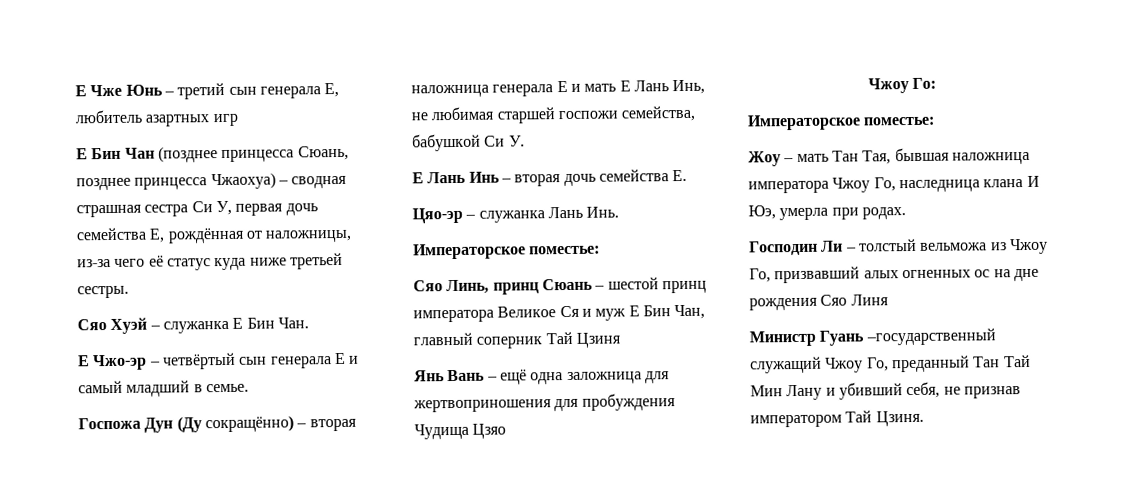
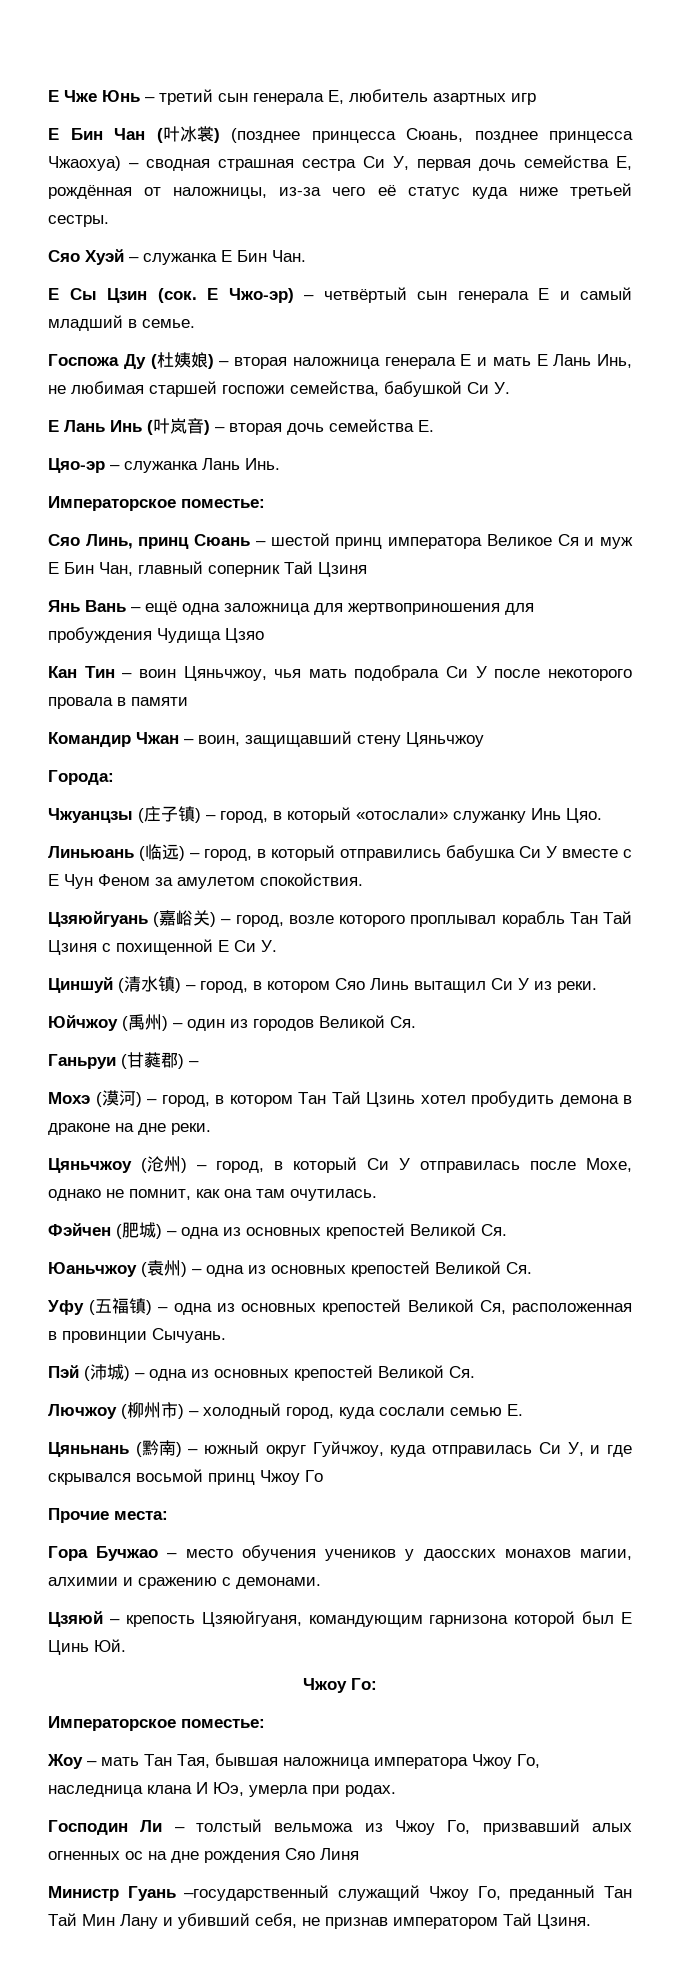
(155, 153) none -> [156,126,220,143] (叶冰裳)
[92,354,148,371] Чжо-эр -> [69,288,294,303] Сы Цзин (сок. Е Чжо-эр)
[144,415,294,433] Дун (Ду сокращённо) -> [123,352,214,369] Ду (杜姨娘)
(500, 177) none -> [147,418,210,435] (叶岚音)
(507, 431) none -> [48,665,632,681] [48,697,188,709] [48,731,484,747] [48,770,114,785] [48,806,602,823] [48,844,632,861] [48,873,363,889] [48,910,632,927] [48,939,277,955] [48,976,597,993] [48,1014,416,1031] [48,1052,199,1069] [48,1090,632,1107] [48,1123,211,1135] [48,1156,632,1173] [48,1189,377,1201] [48,1222,507,1239] [48,1260,532,1277] [48,1298,632,1315] [48,1328,226,1343] [48,1364,475,1381] [48,1402,523,1419] [48,1440,633,1457] [48,1469,323,1485] [48,1508,168,1523] [48,1545,632,1561] [48,1577,321,1589] [48,1611,632,1627] [48,1639,126,1655] // Кан Тин – воин Цяньчжоу, чья мать подобрала Си У после некоторого провала в памяти // Командир Чжан – воин, защищавший стену Цяньчжоу // Города: // Чжуанцзы (庄子镇) – город, в который «отослали» служанку Инь Цяо. // Линьюань (临远) – город, в который отправились бабушка Си У вместе с Е Чун Феном за амулетом спокойствия. // Цзяюйгуань (嘉峪关) – город, возле которого проплывал корабль Тан Тай Цзиня с похищенной Е Си У. // Циншуй (清水镇) – город, в котором Сяо Линь вытащил Си У из реки. // Юйчжоу (禹州) – один из городов Великой Ся. // Ганьруи (甘蕤郡) – // Мохэ (漠河) – город, в котором Тан Тай Цзинь хотел пробудить демона в драконе на дне реки. // Цяньчжоу (沧州) – город, в который Си У отправилась после Мохе, однако не помнит, как она там очутилась. // Фэйчен (肥城) – одна из основных крепостей Великой Ся. // Юаньчжоу (袁州) – одна из основных крепостей Великой Ся. // Уфу (五福镇) – одна из основных крепостей Великой Ся, расположенная в провинции Сычуань. // Пэй (沛城) – одна из основных крепостей Великой Ся. // Лючжоу (柳州市) – холодный город, куда сослали семью Е. // Цяньнань (黔南) – южный округ Гуйчжоу, куда отправилась Си У, и где скрывался восьмой принц Чжоу Го // Прочие места: // Гора Бучжао – место обучения учеников у даосских монахов магии, алхимии и сражению с демонами. // Цзяюй – крепость Цзяюйгуаня, командующим гарнизона которой был Е Цинь Юй.

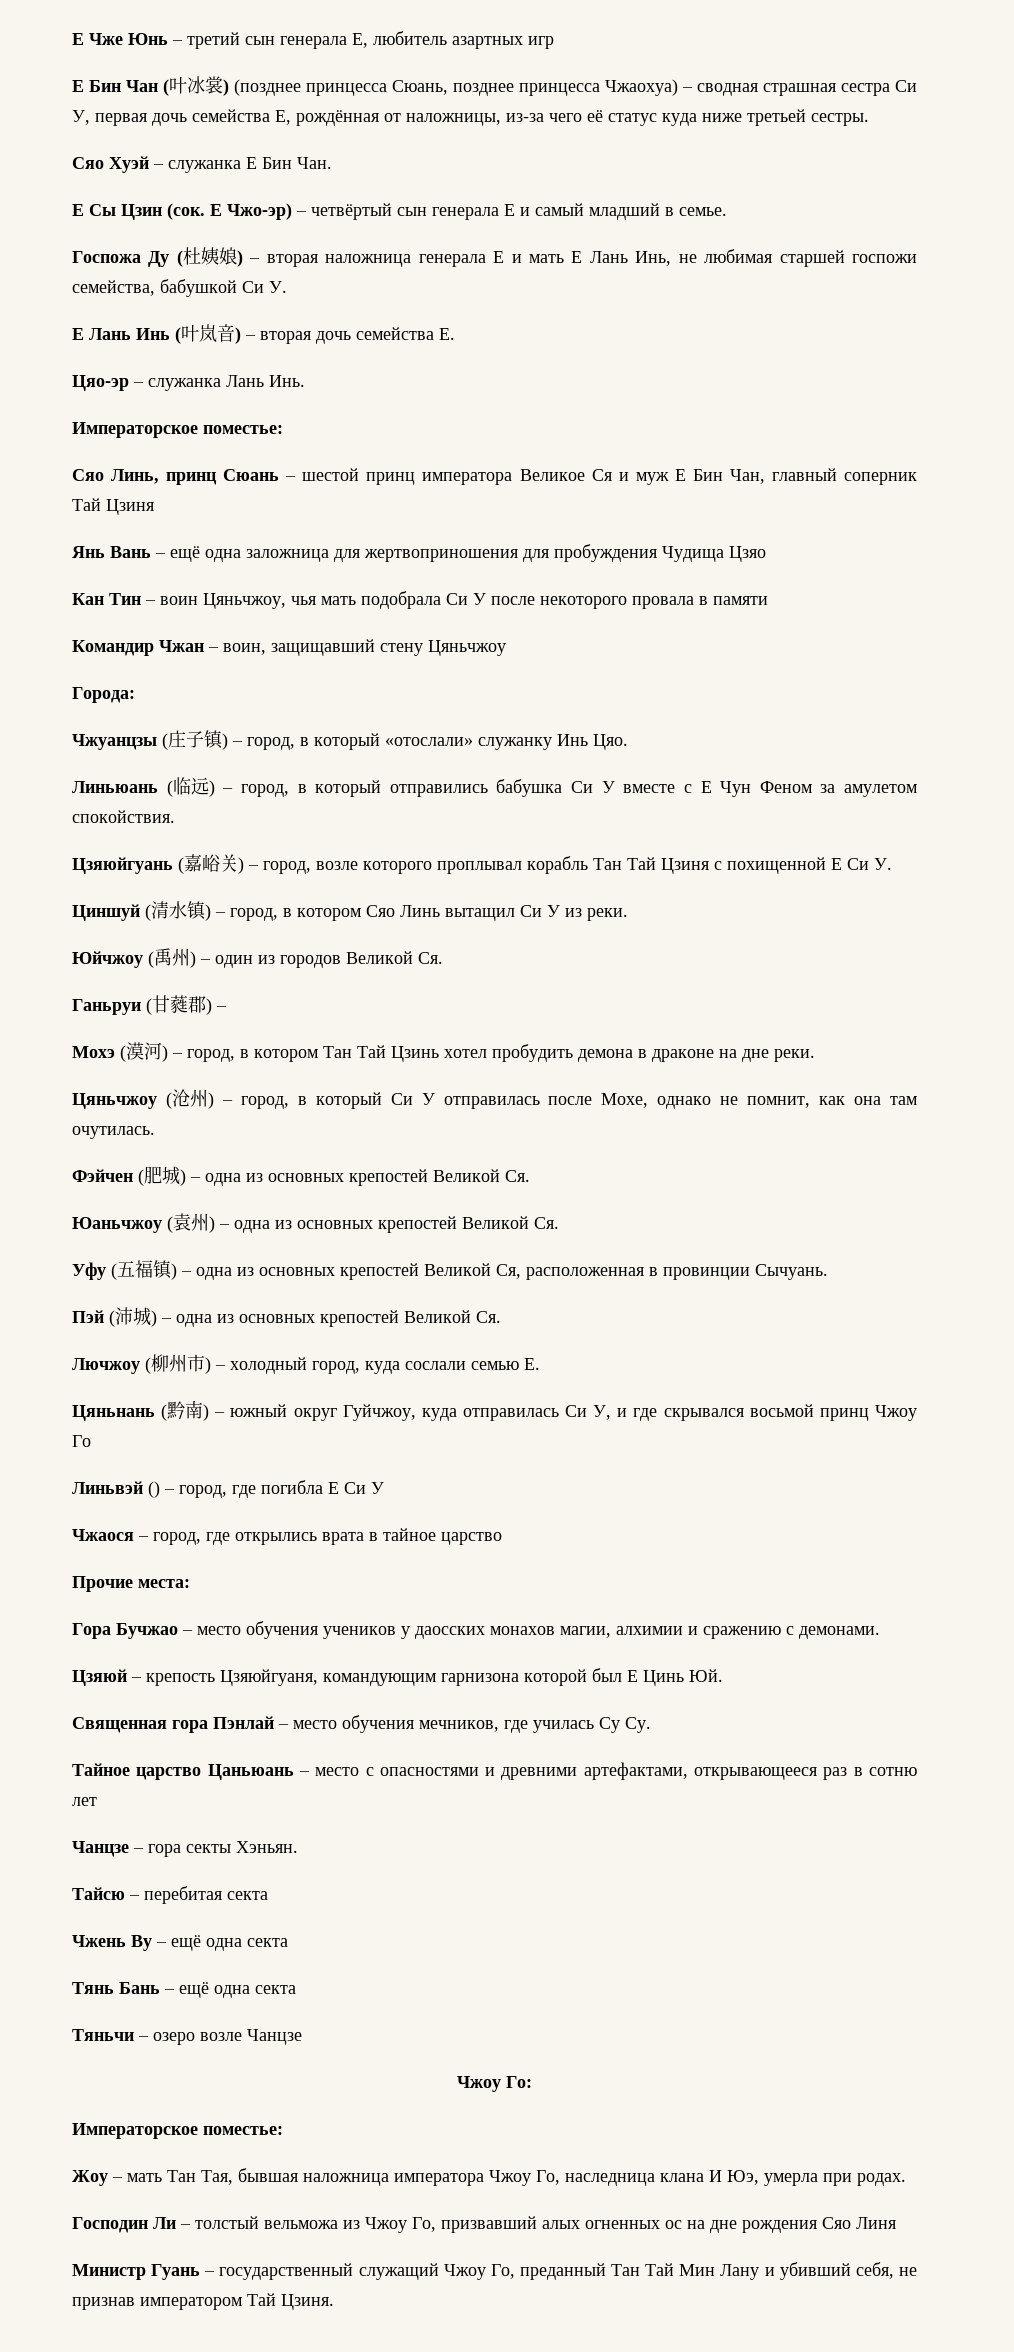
(323, 1476) none -> [72,1480,384,1498] [72,1528,502,1545] // Линьвэй () – город, где погибла Е Си У // Чжаося – город, где открылись врата в тайное царство
(126, 1645) none -> [72,1715,651,1733] [72,1762,917,1780] [72,1797,97,1806] [72,1841,298,1857] [72,1886,268,1904] [72,1935,288,1951] [72,1982,296,1998] [72,2029,302,2045] // Священная гора Пэнлай – место обучения мечников, где училась Су Су. // Тайное царство Цаньюань – место с опасностями и древними артефактами, открывающееся раз в сотню лет // Чанцзе – гора секты Хэньян. // Тайсю – перебитая секта // Чжень Ву – ещё одна секта // Тянь Бань – ещё одна секта // Тяньчи – озеро возле Чанцзе
[184,1885,330,1901] –государственный -> [204,2263,354,2280] – государственный

